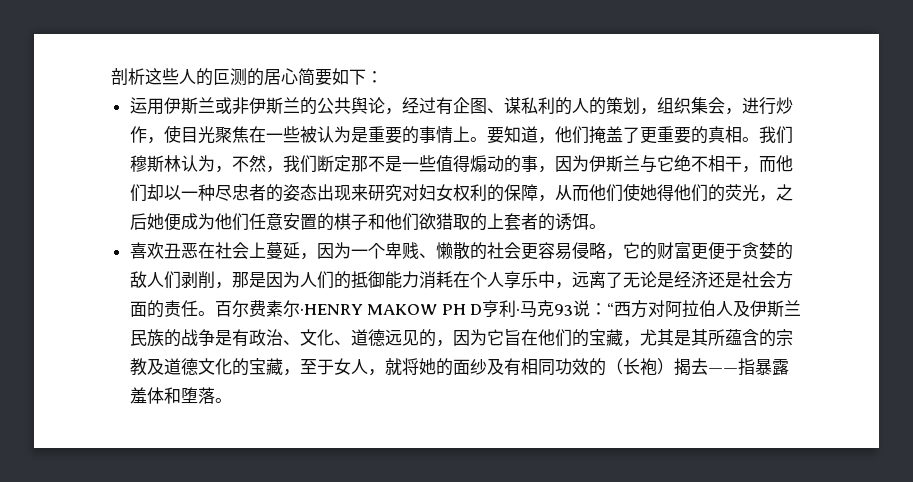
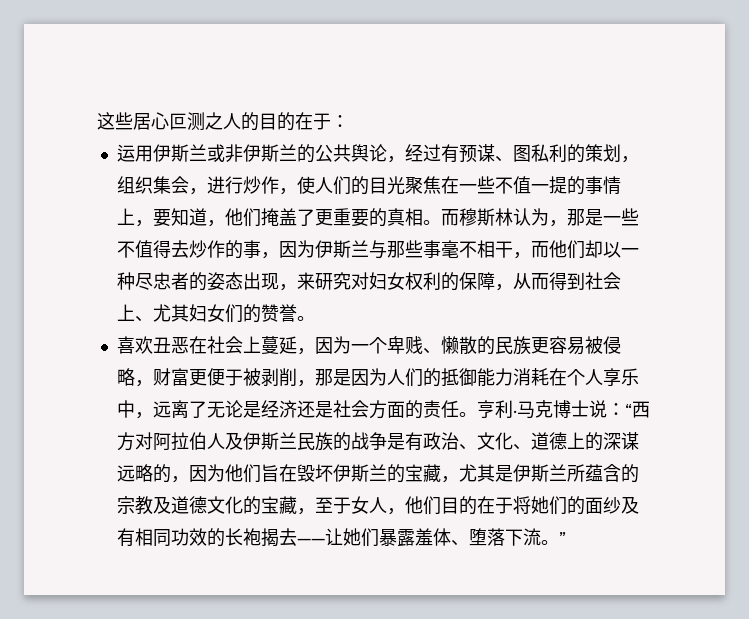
[111,68,366,86] 剖析这些人的叵测的居心简要如下 -> [97,112,331,131] 这些居心叵测之人的目的在于
[452,97,589,115] 企图、谋私利的人 -> [458,144,567,163] 预谋、图私利
(181, 134) none -> [314,176,369,195] 人们的
[299,126,402,144] 被认为是重要 -> [494,176,567,194] 不值一提
[469,137,487,142] 。 -> [134,220,153,227] ，
[758,126,793,144] 我们 -> [440,209,459,226] 而
[231,155,504,173] 不然，我们断定那不是一些值得煽动 -> [566,208,639,226] [116,240,225,258] 那是一些不值得去炒作
[656,155,691,172] 它绝 -> [386,240,459,258] 那些事毫
(351, 193) none -> [278,284,297,291] ，
[588,183,793,202] [129,213,589,231] 他们使她得他们的荧光，之后她便成为他们任意安置的棋子和他们欲猎取的上套者的诱饵 -> [548,272,621,290] [116,304,297,323] 得到社会上、尤其妇女们的赞誉
[486,242,793,260] [129,271,181,289] 社会更容易侵略，它的财富更便于贪婪的敌人们 -> [494,336,621,355] [116,368,261,387] 民族更容易被侵略，财富更便于被
[214,300,483,317] 百尔费素尔·HENRY MAKOW PH D -> (477, 414) none
[554,304,574,316] 93 -> [552,400,589,418] 博士
[384,329,572,347] 远见的，因为它旨在他们 -> [566,432,639,451] [116,464,387,483] 上的深谋远略的，因为他们旨在毁坏伊斯兰
[690,329,708,346] 其 -> [512,464,567,482] 伊斯兰
[384,358,436,375] 就将她 -> [404,496,567,515] 他们目的在于将她们
[605,358,674,376] （长袍） -> [224,528,261,546] 长袍
[737,358,755,376] 指 -> [324,528,379,547] 让她们
[163,387,232,404] 和堕落。 -> [450,528,566,546] 、堕落下流。”

